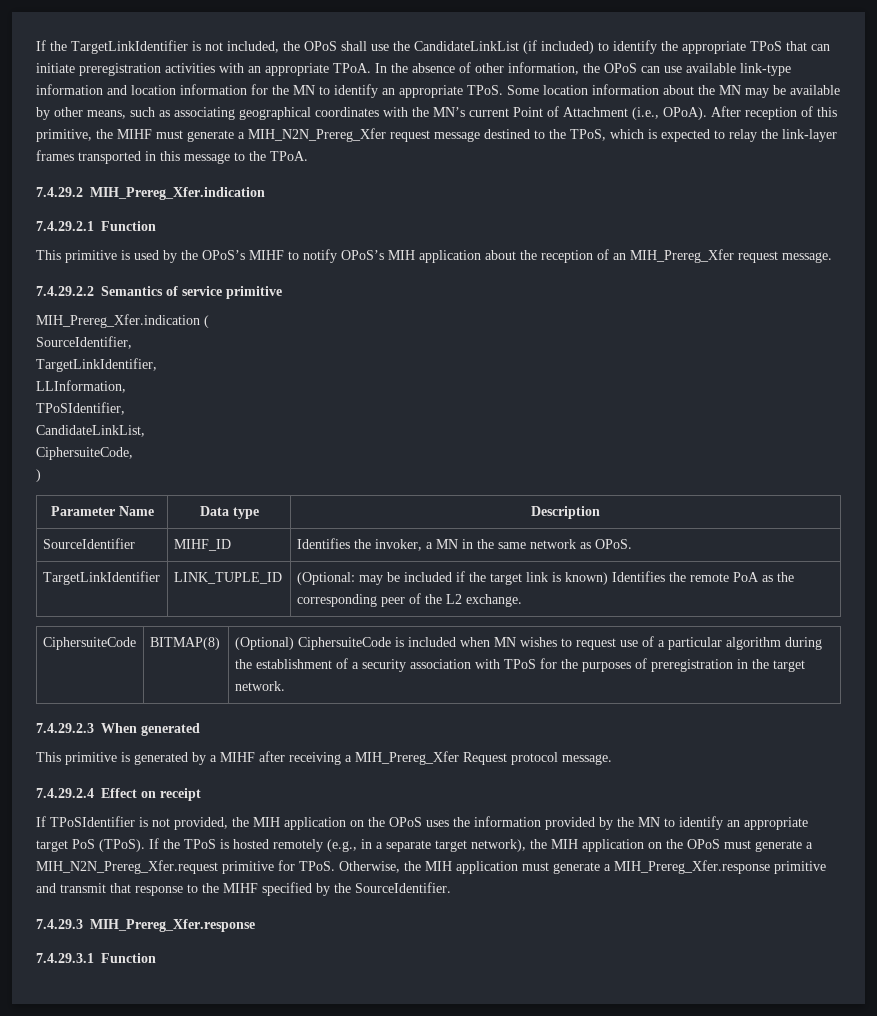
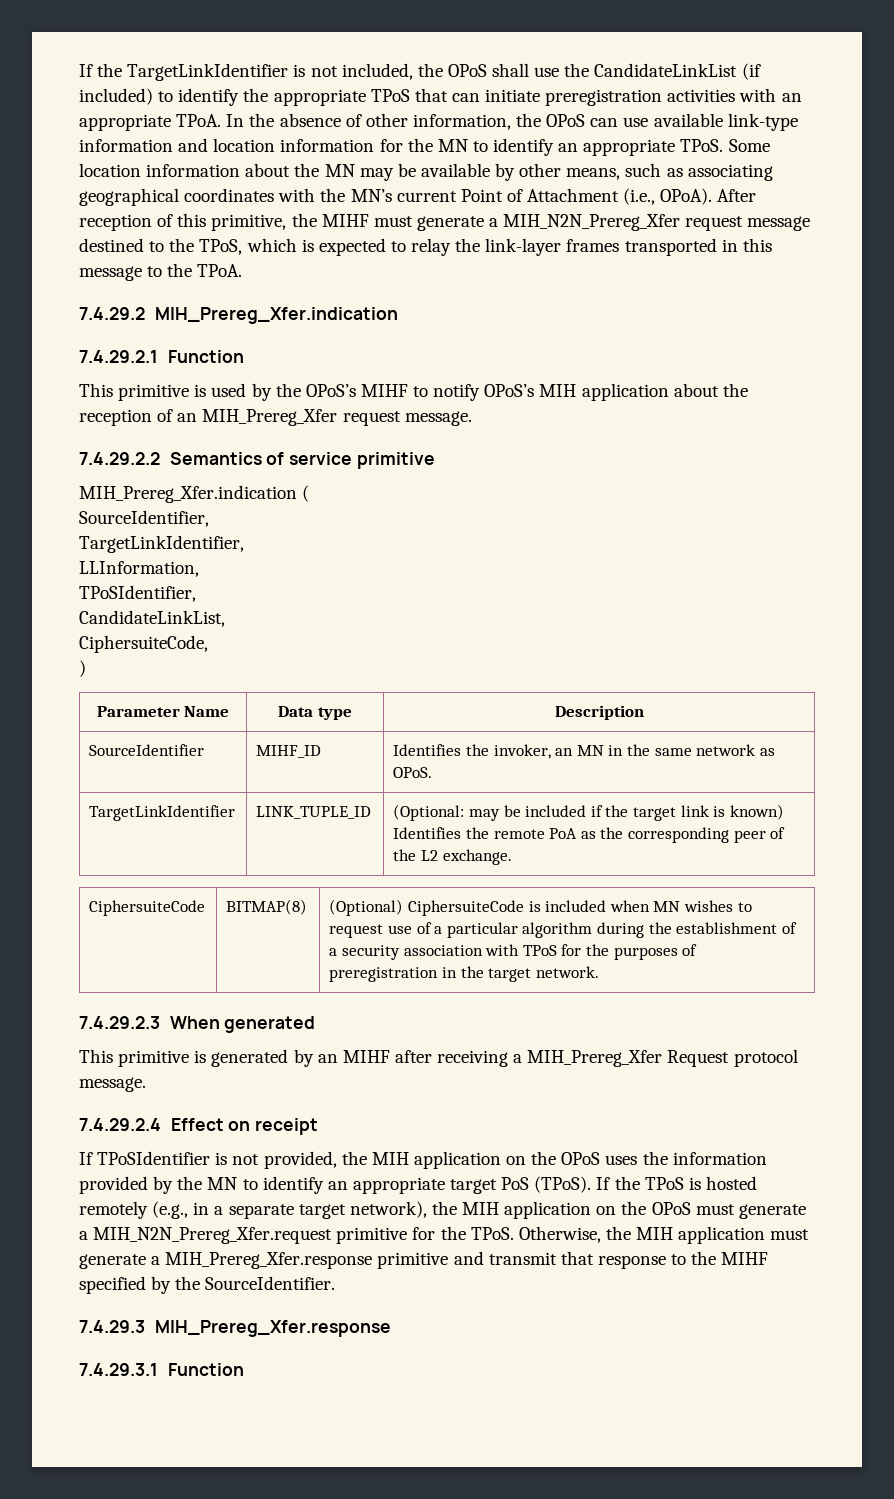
[425,542,433,549] a -> [555,748,574,756] an
[210,755,217,762] a -> [317,1054,338,1063] an
(295, 865) none -> [440,1226,466,1240] the

